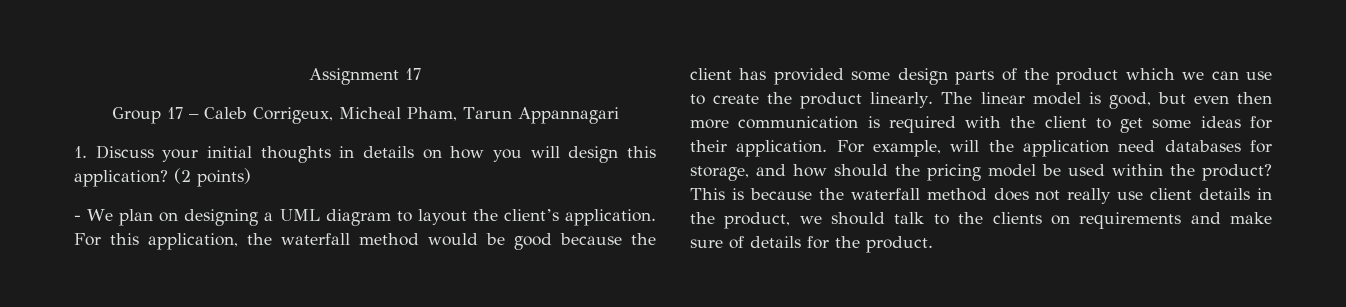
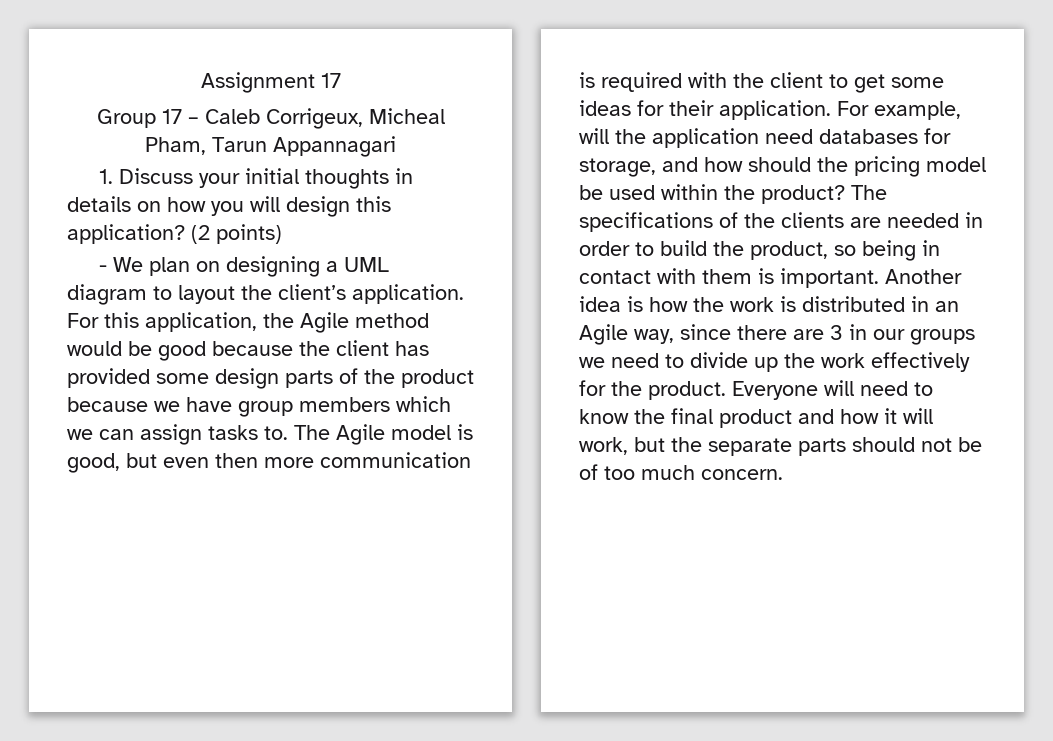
[281,233,350,245] waterfall -> [300,312,349,333] Agile
[1125,68,1272,80] [690,92,1025,109] which we can use to create the product linearly. The linear -> [67,396,451,417] [67,424,385,445] because we have group members which we can assign tasks to. The Agile
[690,188,1272,204] [690,212,1272,229] [690,236,933,253] This is because the waterfall method does not really use client details in the product, we should talk to the clients on requirements and make sure of details for the product. -> [851,185,887,200] [579,212,983,232] [579,240,940,261] [579,268,962,288] [579,296,959,312] [579,324,975,345] [579,352,970,372] [579,380,933,400] [579,408,933,428] [579,437,982,456] [579,464,783,480] The specifications of the clients are needed in order to build the product, so being in contact with them is important. Another idea is how the work is distributed in an Agile way, since there are 3 in our groups we need to divide up the work effectively for the product. Everyone will need to know the final product and how it will work, but the separate parts should not be of too much concern.

